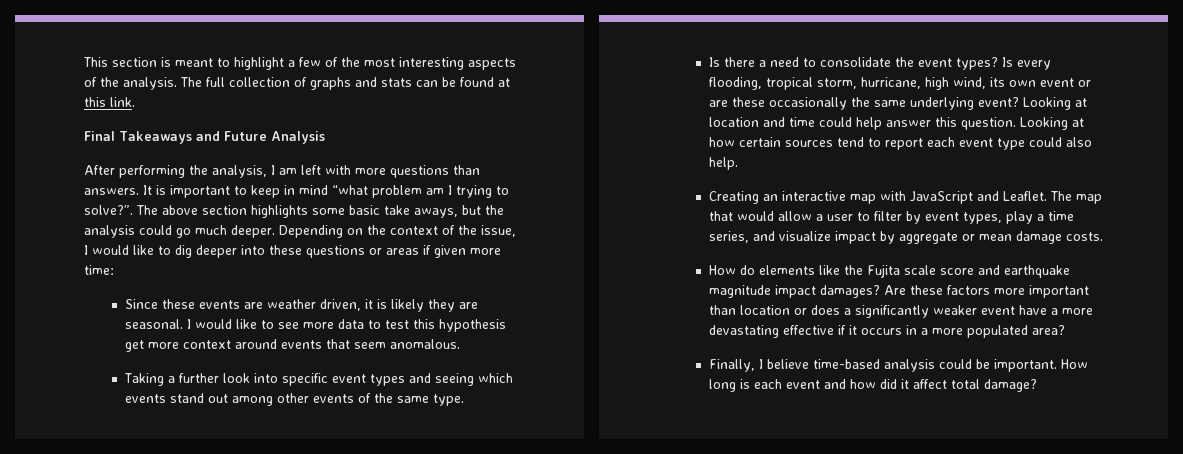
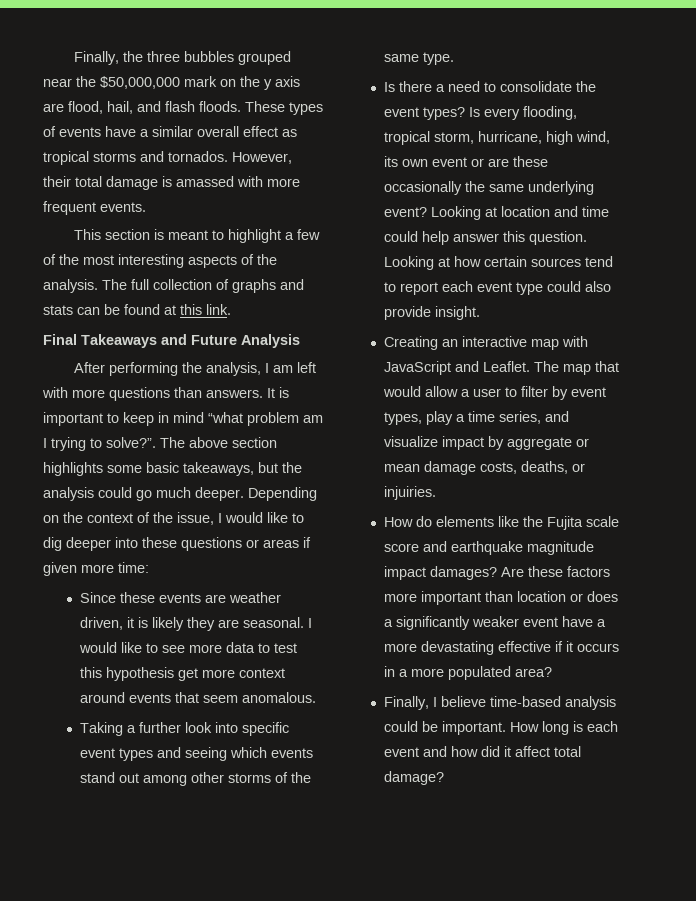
(83, 62) none -> [73,51,291,65] [43,76,300,90] [43,101,323,115] [43,126,297,137] [43,151,292,165] [43,176,300,190] [43,201,146,215] Finally, the three bubbles grouped near the $50,000,000 mark on the y axis are flood, hail, and flash floods. These types of events have a similar overall effect as tropical storms and tornados. However, their total damage is amassed with more frequent events. //
[384,205,458,218] take aways, -> [183,462,254,476] takeaways,
[312,394,354,403] events -> [228,773,272,783] storms
[708,157,738,170] help. -> [384,306,481,320] provide insight.
[1065,232,1103,241] costs. -> [480,461,586,474] [384,486,437,500] costs, deaths, or injuiries.

